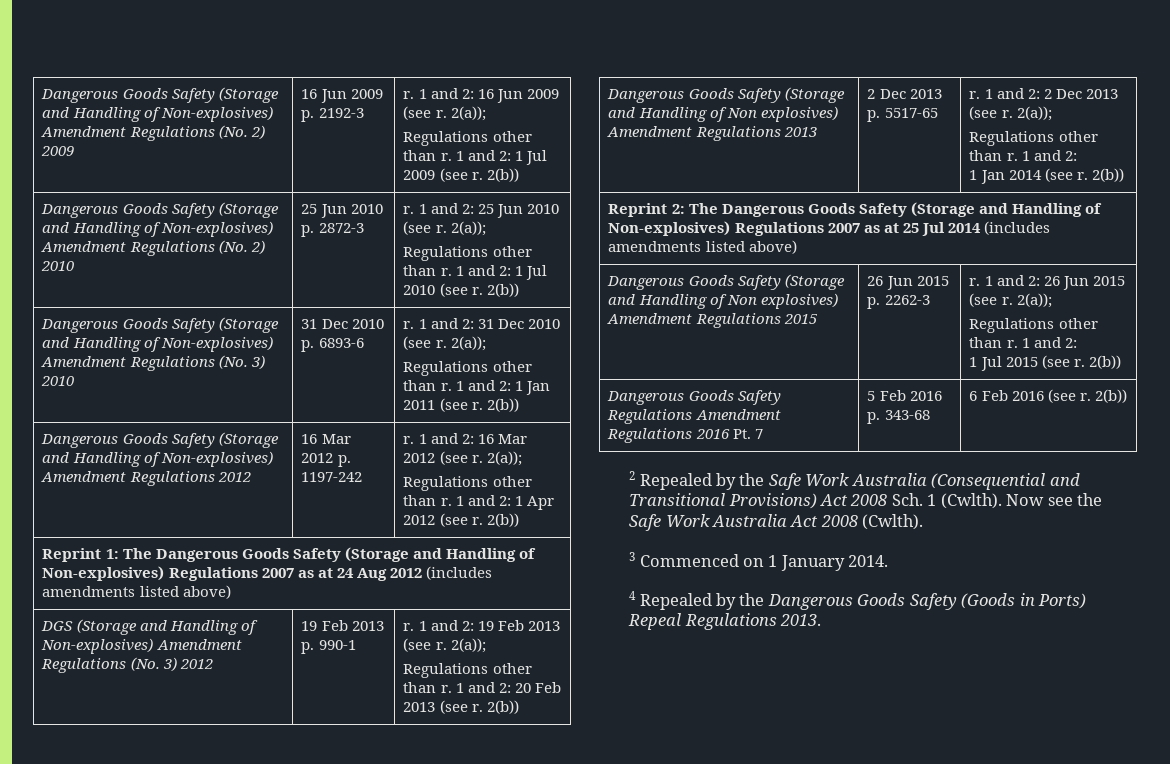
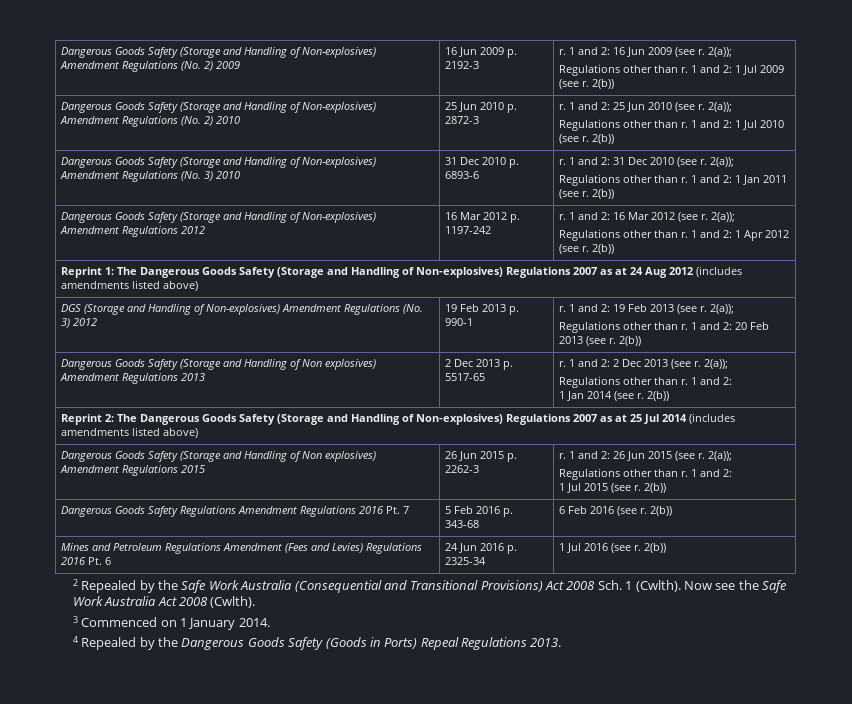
(1127, 396) none -> [61,543,423,554] [61,557,112,565] [445,543,518,554] [445,557,487,565] [559,543,667,553] // Mines and Petroleum Regulations Amendment (Fees and Levies) Regulations 2016 Pt. 6 | 24 Jun 2016 p. 2325-34 | 1 Jul 2016 (see r. 2(b))

